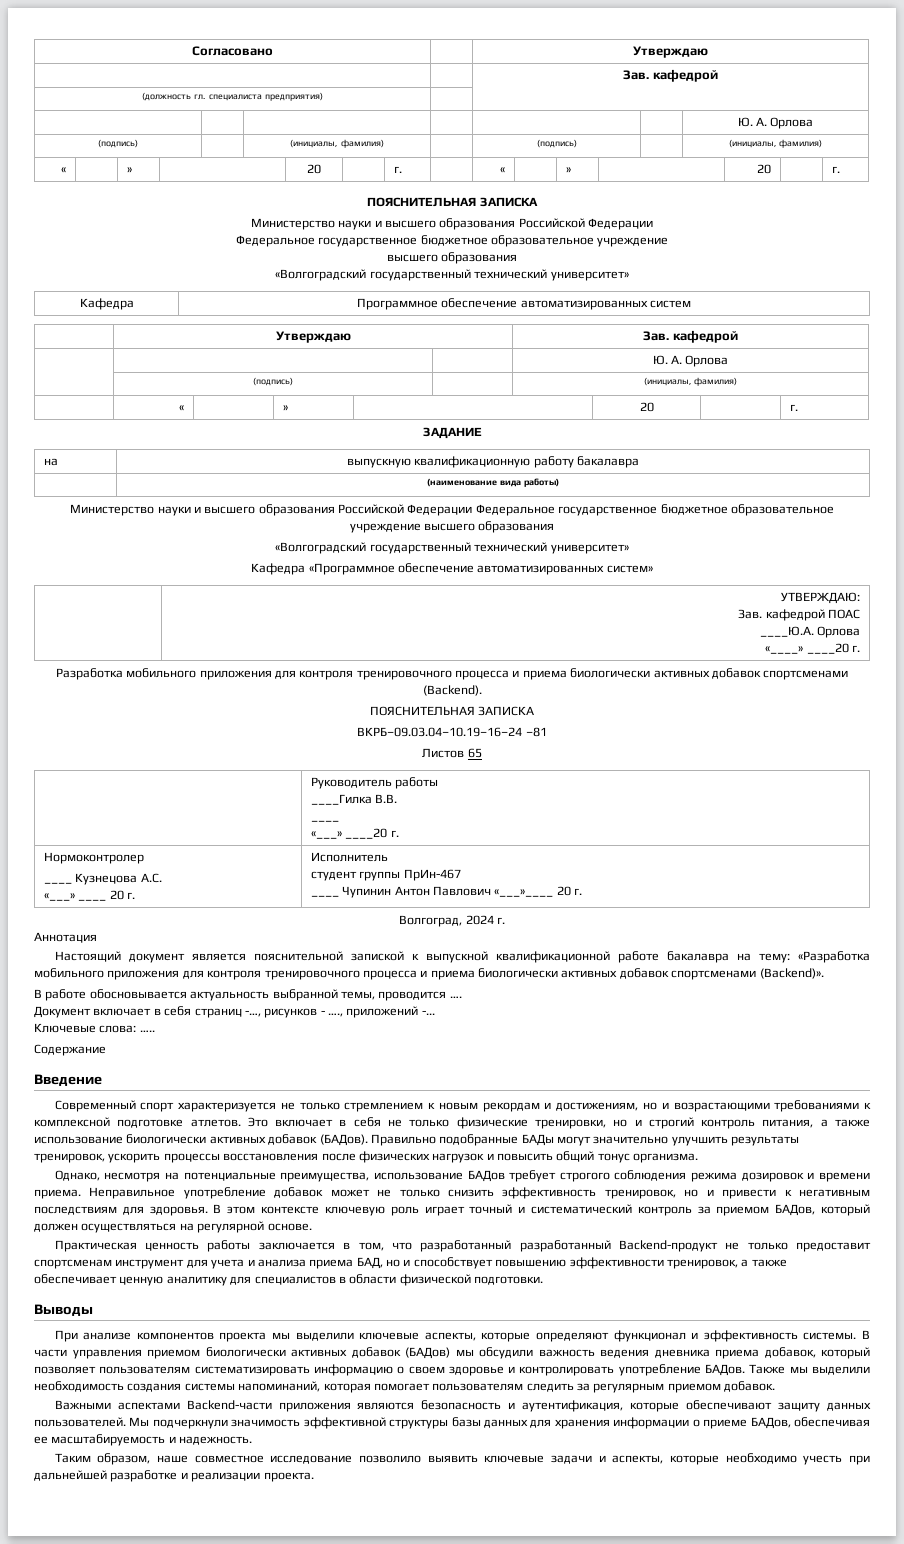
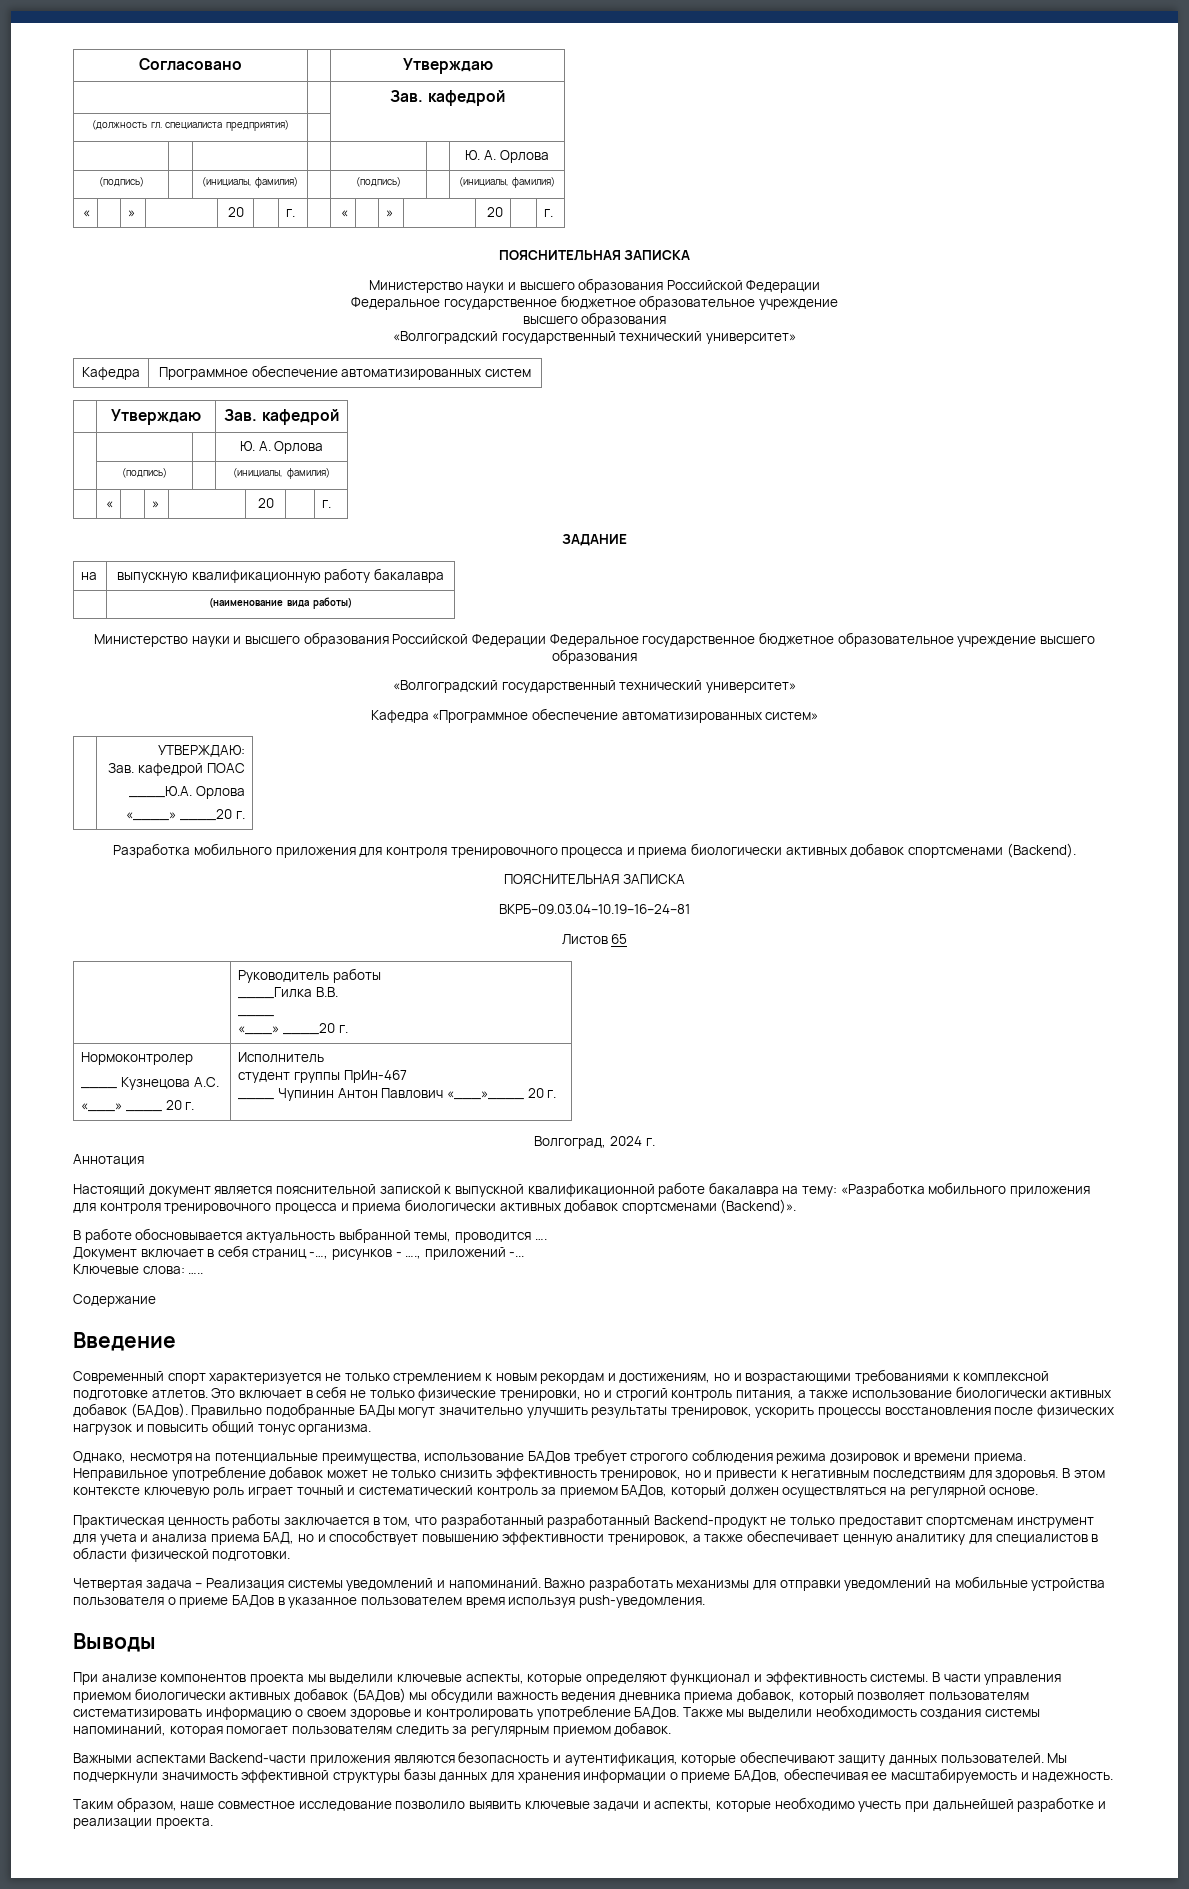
[357,727,547,737] ВКРБ–09.03.04–10.19–16–24 –81 -> [499,904,690,914] ВКРБ–09.03.04–10.19–16–24–81
(543, 1280) none -> [73,1576,1106,1591] [73,1595,705,1608] // Четвертая задача – Реализация системы уведомлений и напоминаний. Важно разработать механизмы для отправки уведомлений на мобильные устройства пользователя о приеме БАДов в указанное пользователем время используя push-уведомления.

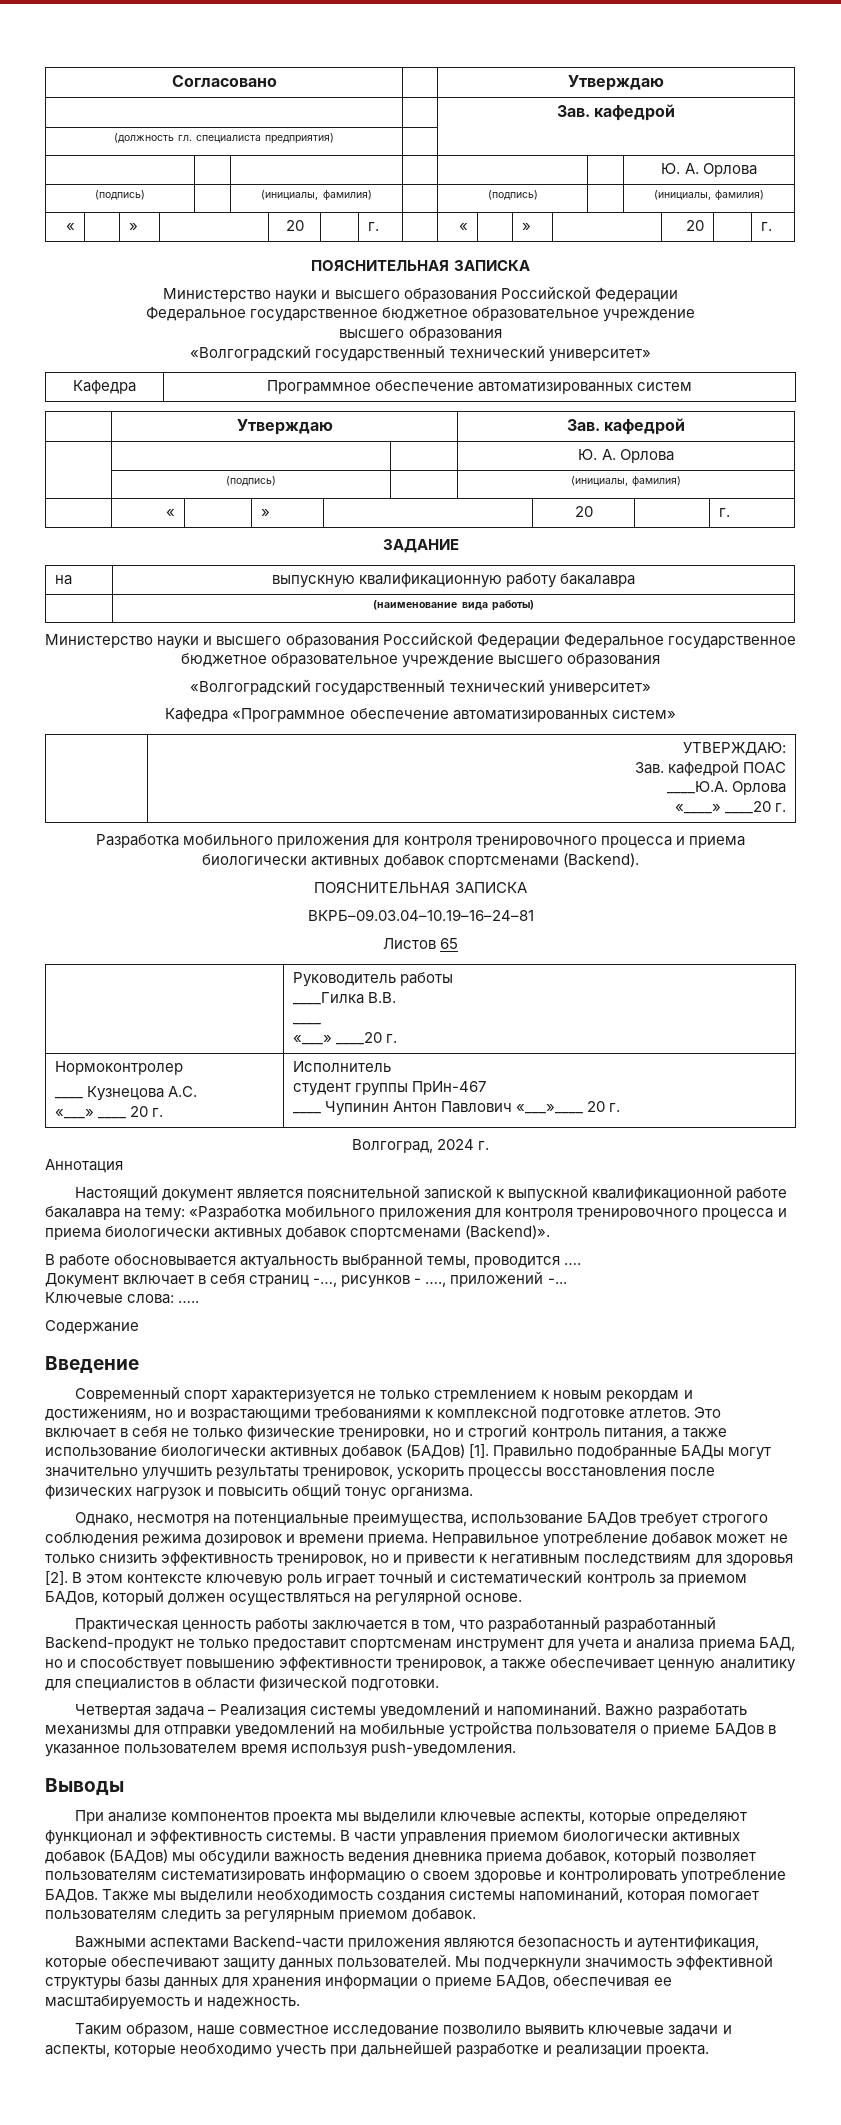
[130,1403,188,1418] (БАДов). -> [406,1444,490,1459] (БАДов) [1].
[995,1470,1059,1481] здоровья. -> [725,1554,793,1566] [45,1571,68,1585] здоровья [2].

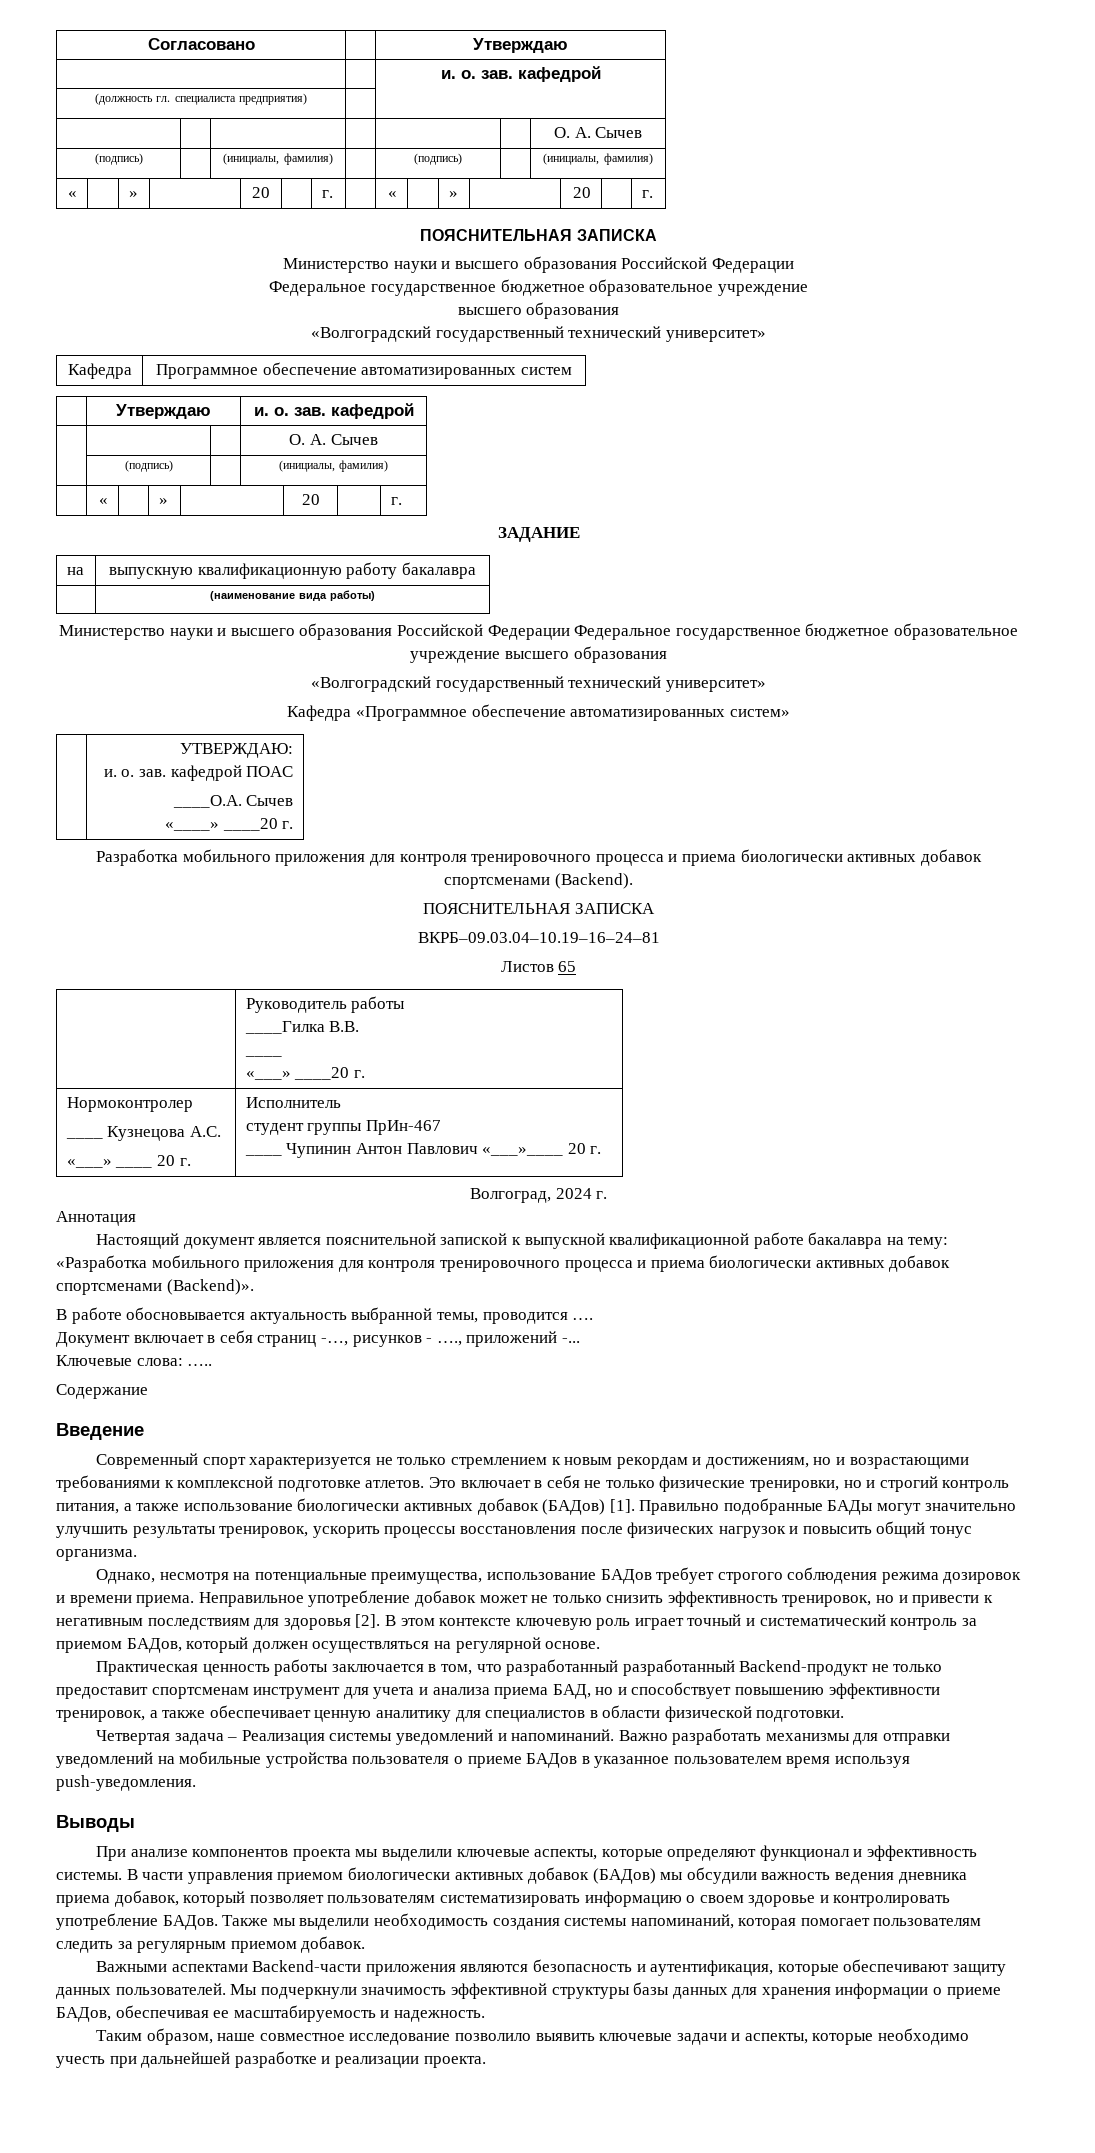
[556,105,590,117] Зав. -> [440,70,513,79] и. о. зав.
[661,163,757,177] Ю. А. Орлова -> [553,127,643,138] О. А. Сычев
[566,418,686,435] [578,449,674,463] Зав. кафедрой // | | | Ю. А. Орлова -> [253,403,414,419] [289,434,378,445] и. о. зав. кафедрой // | | | О. А. Сычев
[634,762,664,774] Зав. -> [103,769,166,777] и. о. зав.
[666,781,786,795] ____Ю.А. Орлова -> [172,795,294,808] ____О.А. Сычев

